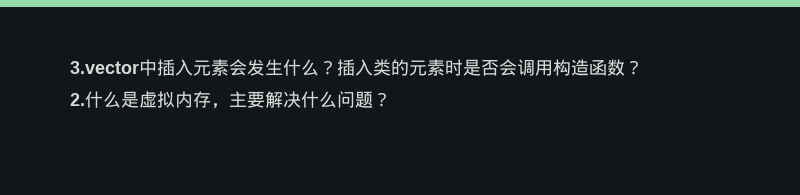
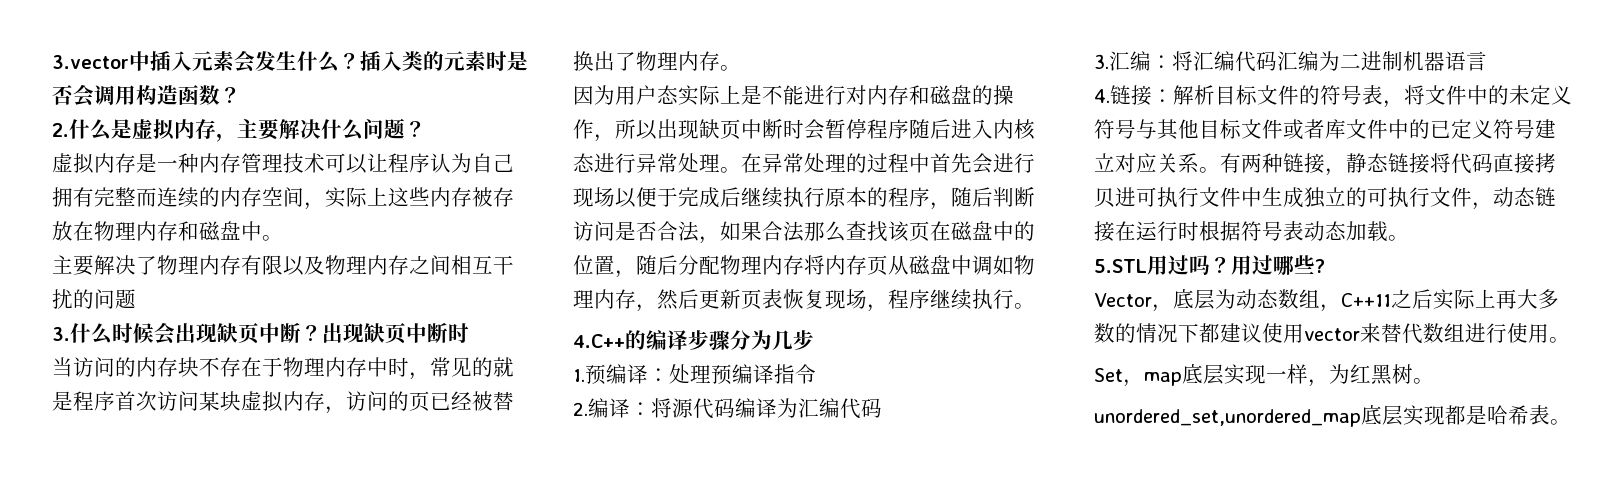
(391, 99) none -> [52,153,514,174] [52,187,514,210] [52,221,283,242] [52,255,514,276] [52,289,136,309] [52,322,469,345] [52,357,514,380] [52,391,514,414] [573,51,741,71] [573,85,1014,106] [573,119,1035,142] [573,153,1035,174] [573,187,1035,210] [573,221,1035,244] [573,255,1035,278] [573,289,1035,312] [573,330,814,350] [573,364,816,385] [573,398,882,419] [1094,51,1487,72] [1094,85,1572,108] [1094,119,1556,140] [1094,153,1556,176] [1094,187,1556,210] [1094,221,1409,242] [1094,255,1325,275] [1094,289,1559,312] [1094,323,1570,344] [1094,364,1434,387] [1094,405,1571,427] // 虚拟内存是一种内存管理技术可以让程序认为自己拥有完整而连续的内存空间，实际上这些内存被存放在物理内存和磁盘中。 // 主要解决了物理内存有限以及物理内存之间相互干扰的问题 // 3.什么时候会出现缺页中断？出现缺页中断时 // 当访问的内存块不存在于物理内存中时，常见的就是程序首次访问某块虚拟内存，访问的页已经被替换出了物理内存。 // 因为用户态实际上是不能进行对内存和磁盘的操作，所以出现缺页中断时会暂停程序随后进入内核态进行异常处理。在异常处理的过程中首先会进行现场以便于完成后继续执行原本的程序，随后判断访问是否合法，如果合法那么查找该页在磁盘中的位置，随后分配物理内存将内存页从磁盘中调如物理内存，然后更新页表恢复现场，程序继续执行。 // 4.C++的编译步骤分为几步 // 1.预编译：处理预编译指令 // 2.编译：将源代码编译为汇编代码 // 3.汇编：将汇编代码汇编为二进制机器语言 // 4.链接：解析目标文件的符号表，将文件中的未定义符号与其他目标文件或者库文件中的已定义符号建立对应关系。有两种链接，静态链接将代码直接拷贝进可执行文件中生成独立的可执行文件，动态链接在运行时根据符号表动态加载。 // 5.STL用过吗？用过哪些? // Vector，底层为动态数组，C++11之后实际上再大多数的情况下都建议使用vector来替代数组进行使用。 // Set，map底层实现一样，为红黑树。 // unordered_set,unordered_map底层实现都是哈希表。

